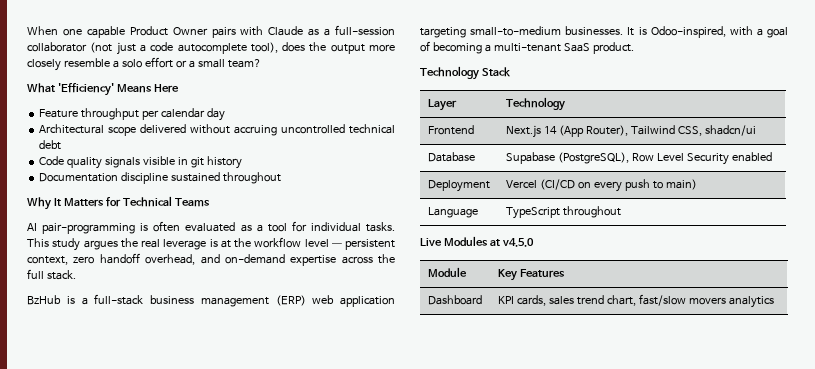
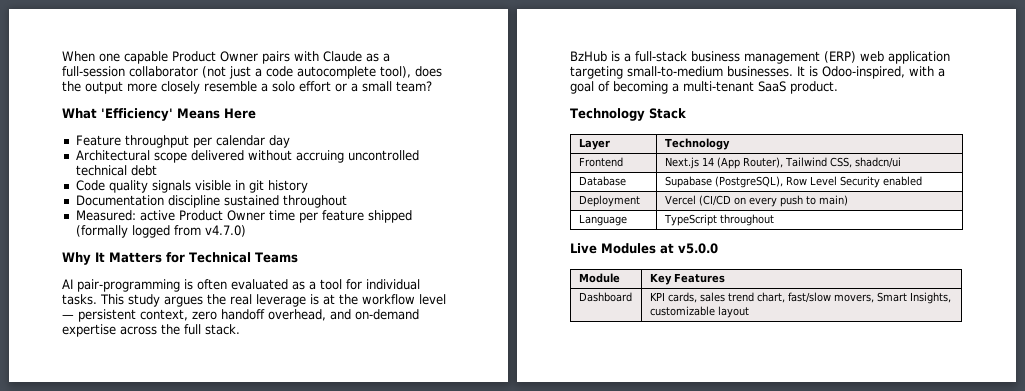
(282, 178) none -> [75,210,412,223] [75,225,246,238] // Measured: active Product Owner time per feature shipped (formally logged from v4.7.0)
[501,238,534,247] v4.5.0 -> [678,243,718,254] v5.0.0
[688,296,774,308] movers analytics -> [833,292,951,304] [649,306,749,318] movers, Smart Insights, customizable layout

